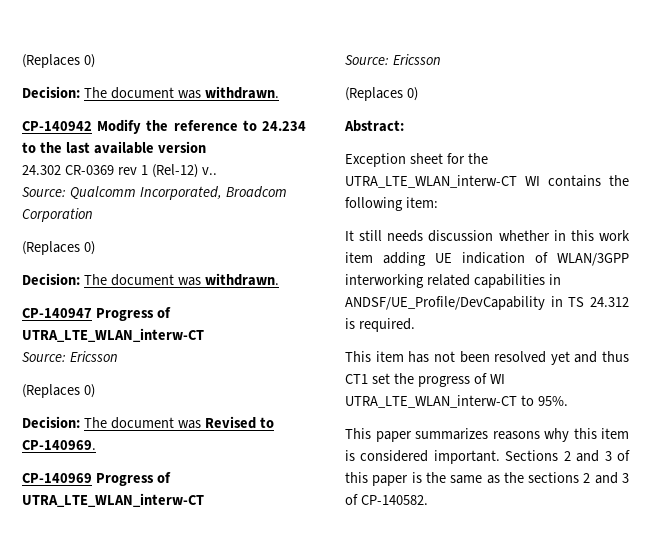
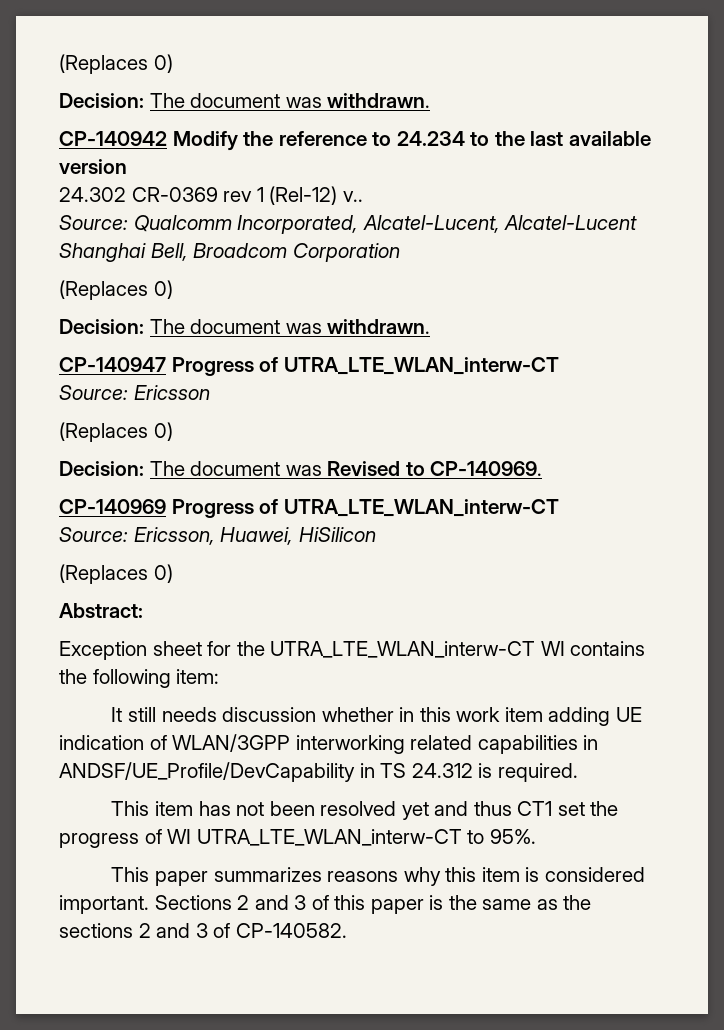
(222, 193) none -> [362,215,638,233] [59,243,188,262] Alcatel-Lucent, Alcatel-Lucent Shanghai Bell,
[392,54,441,65] Ericsson -> [133,527,376,545] Ericsson, Huawei, HiSilicon

